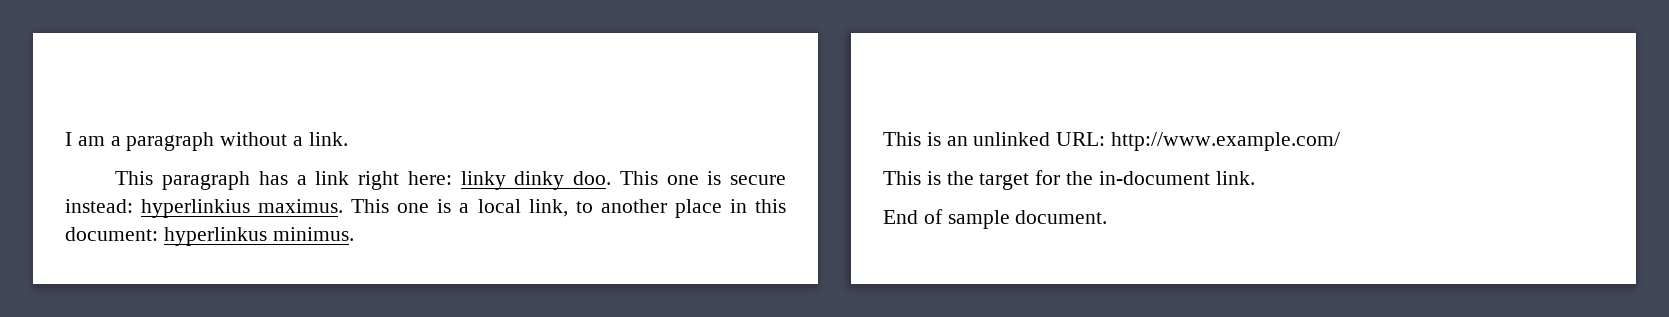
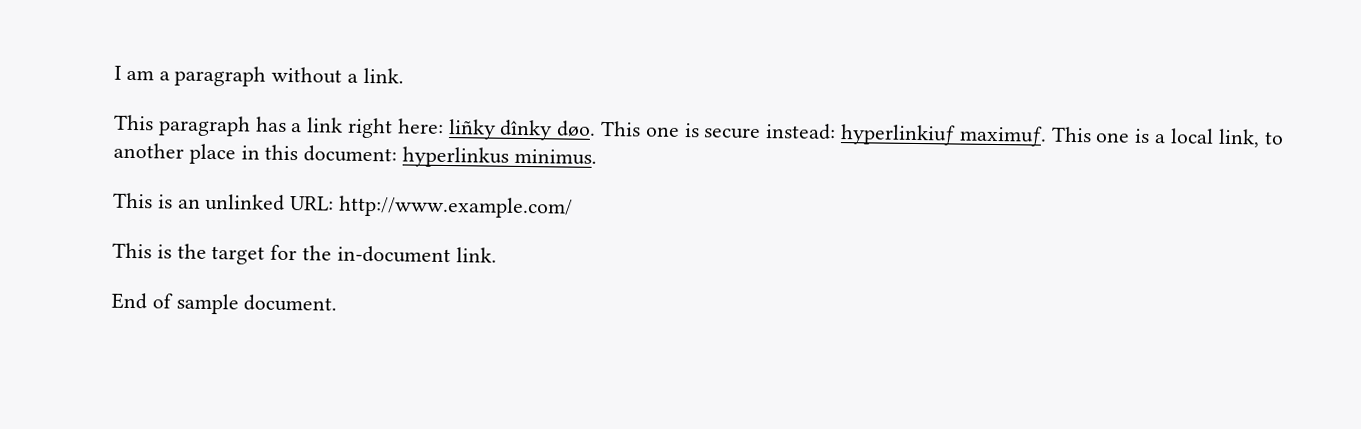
[460,171,612,190] linky dinky doo. -> [447,119,597,141] liñky dînky døo.
[141,199,344,218] hyperlinkius maximus. -> [840,124,1047,147] hyperlinkiuƒ maximuƒ.

